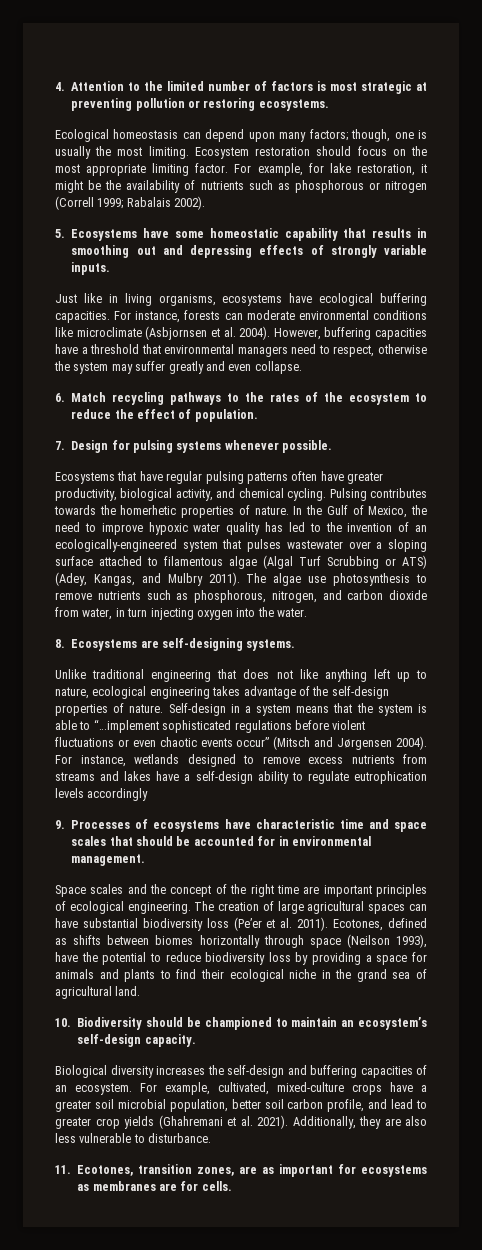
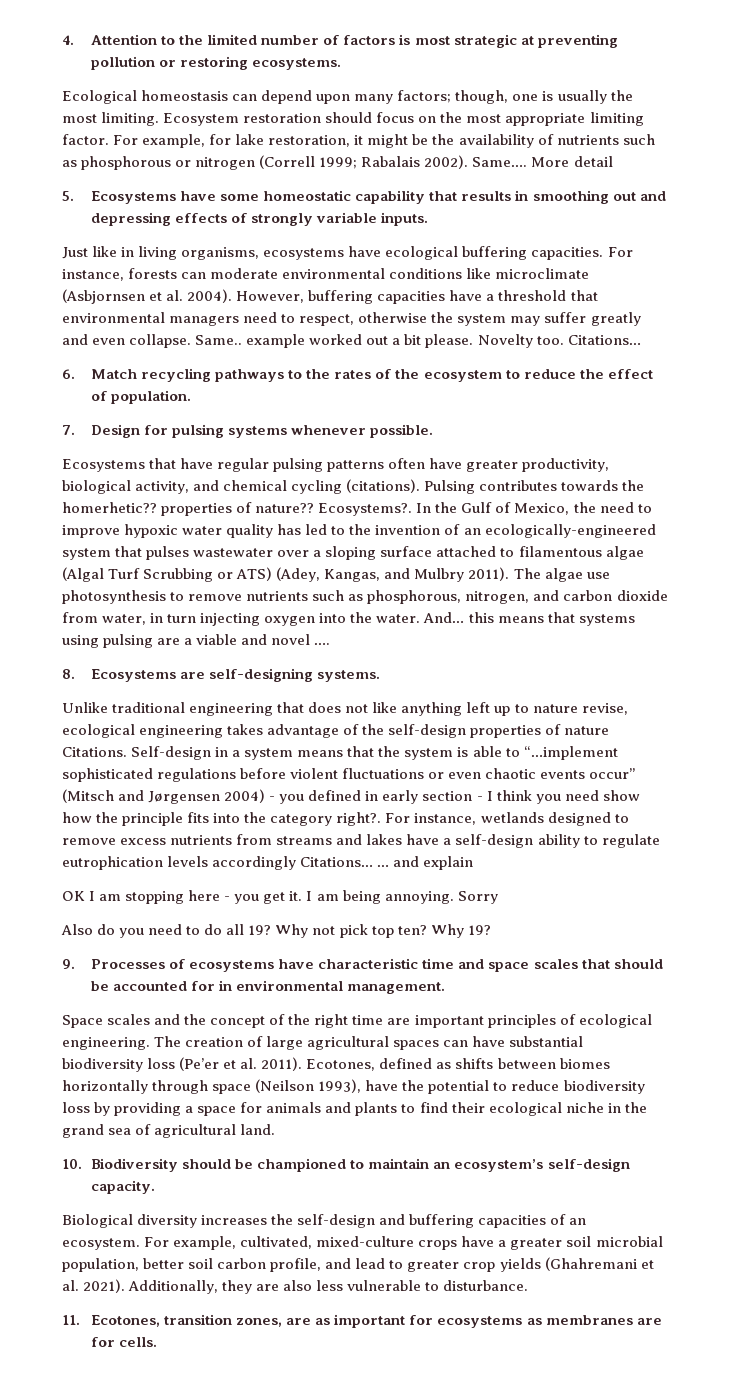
(206, 203) none -> [472,156,613,167] Same…. More detail
(302, 367) none -> [195,334,641,348] Same.. example worked out a bit please. Novelty too. Citations…
[287,488,327,501] cycling. -> [291,479,421,494] cycling (citations).
[120,505,289,518] homerhetic properties of nature. -> [62,502,413,516] homerhetic?? properties of nature?? Ecosystems?.
(307, 612) none -> [423,612,635,626] [62,634,331,648] And… this means that systems using pulsing are a viable and novel ….
[55,687,89,699] nature, -> [532,703,628,715] nature revise,
[129,704,164,713] nature. -> [564,726,610,735] [62,747,127,757] nature Citations.
[396,736,428,750] 2004). -> [224,789,640,804] [62,812,382,826] 2004) - you defined in early section - I think you need show how the principle fits into the category right?.
(149, 794) none -> [300,856,474,870] [62,890,498,904] [61,924,491,938] Citations… … and explain // OK I am stopping here - you get it. I am being annoying. Sorry // Also do you need to do all 19? Why not pick top ten? Why 19?

